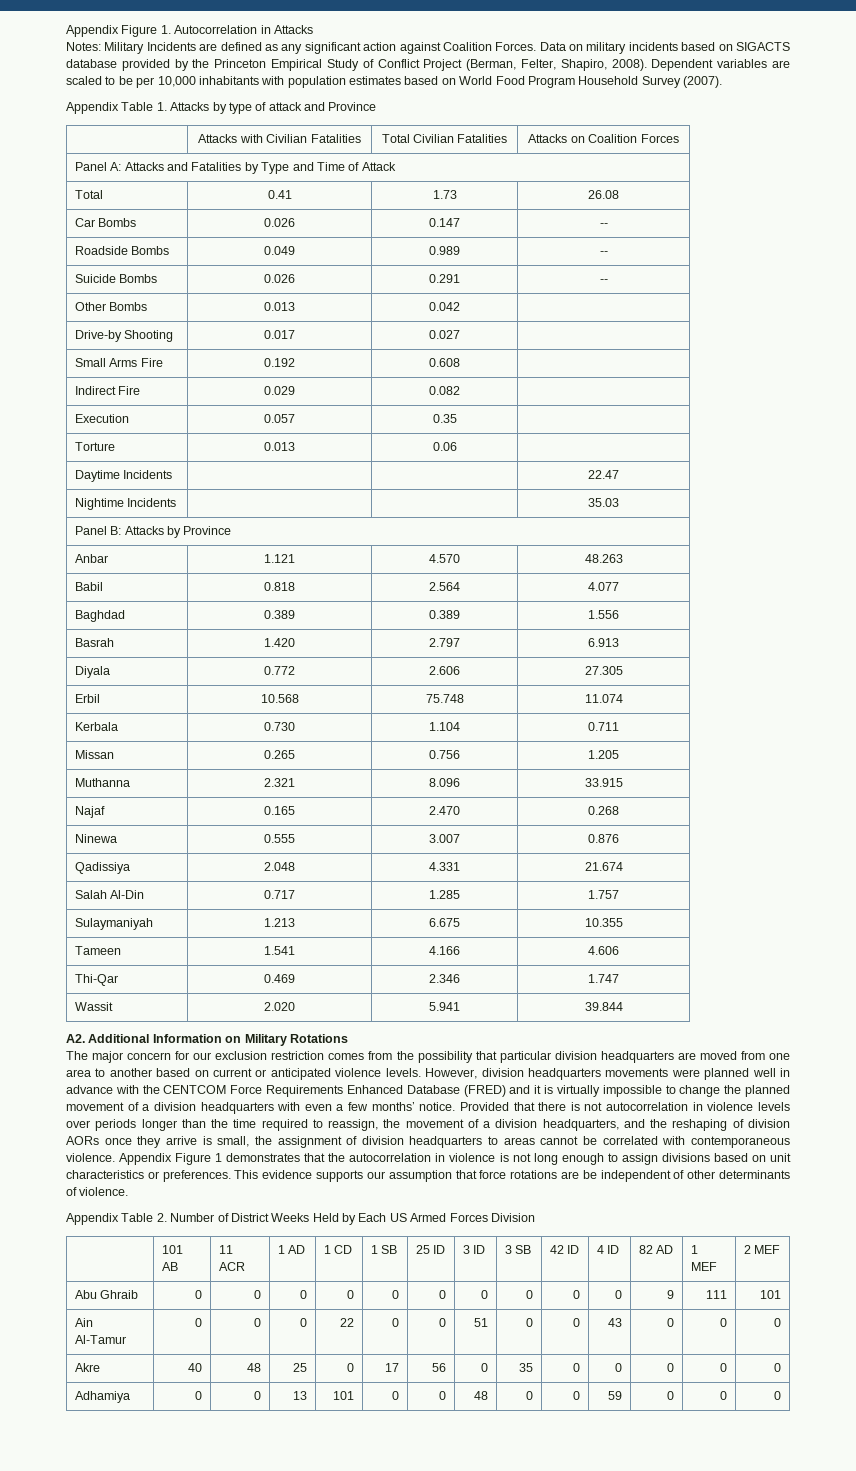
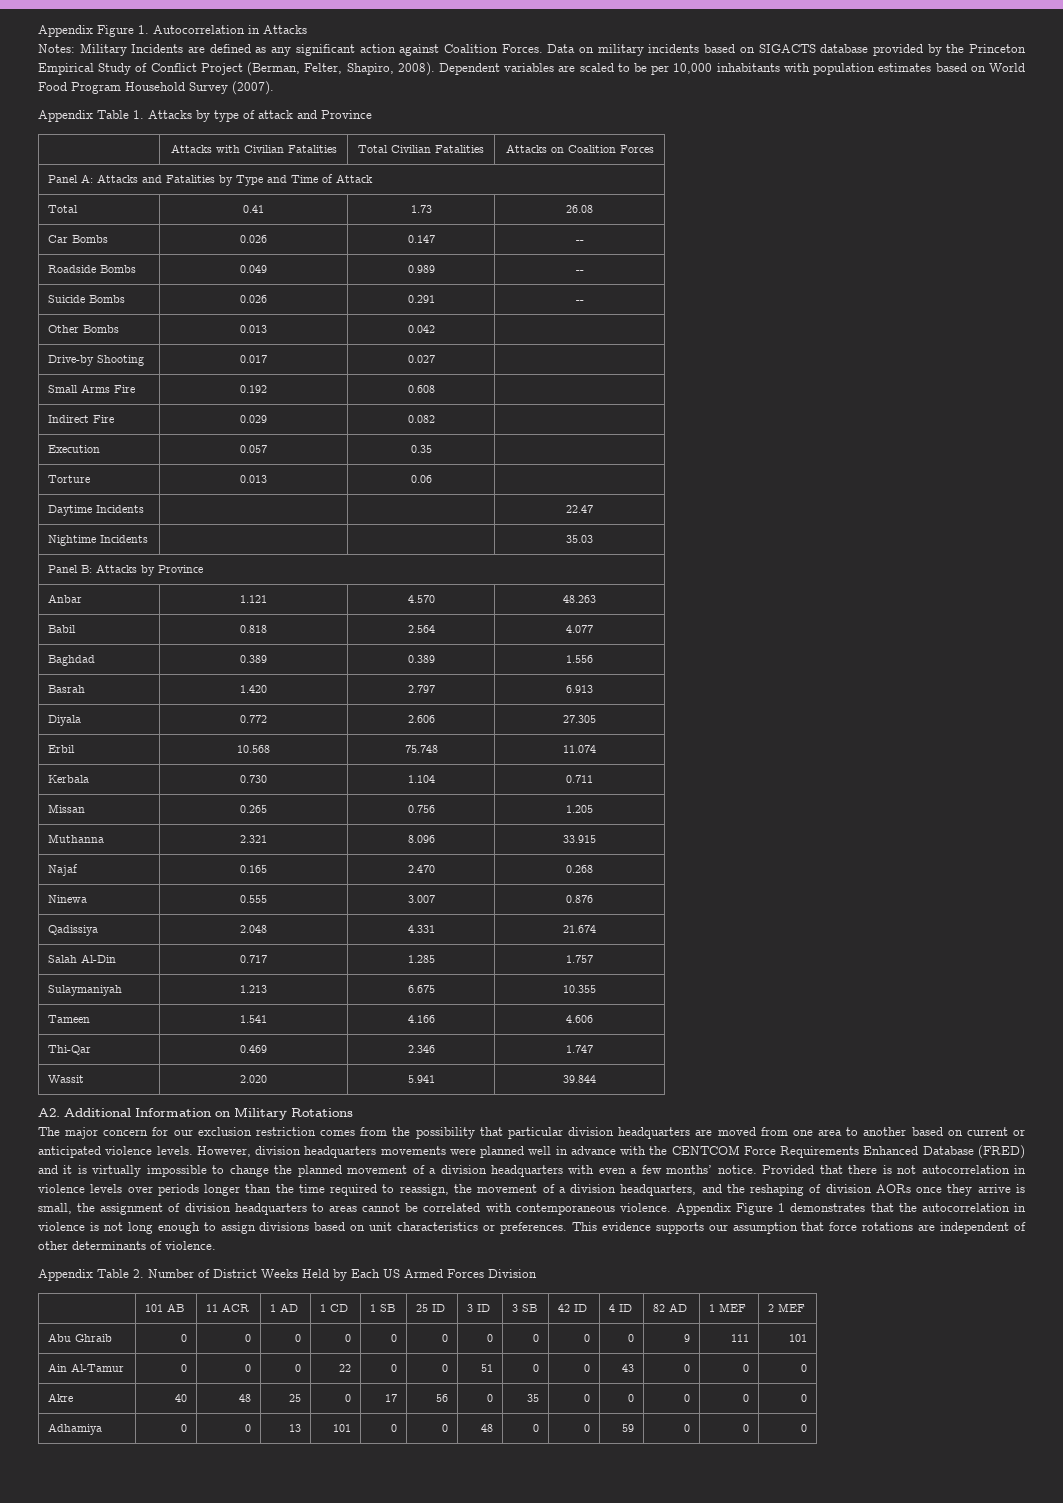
[582,1170,597,1179] be -> (936, 1227) none

